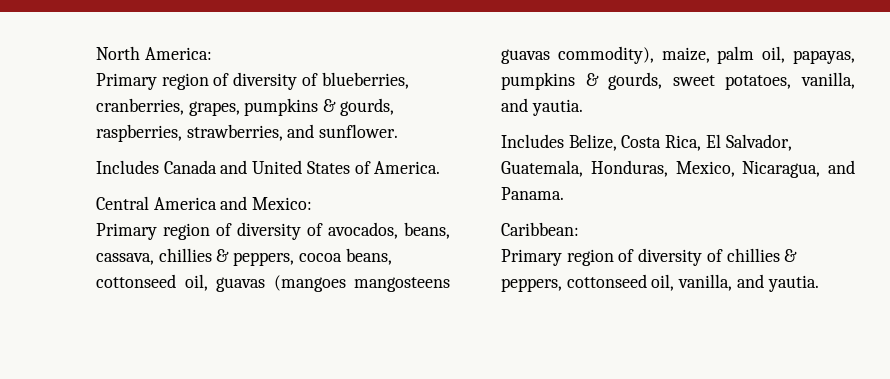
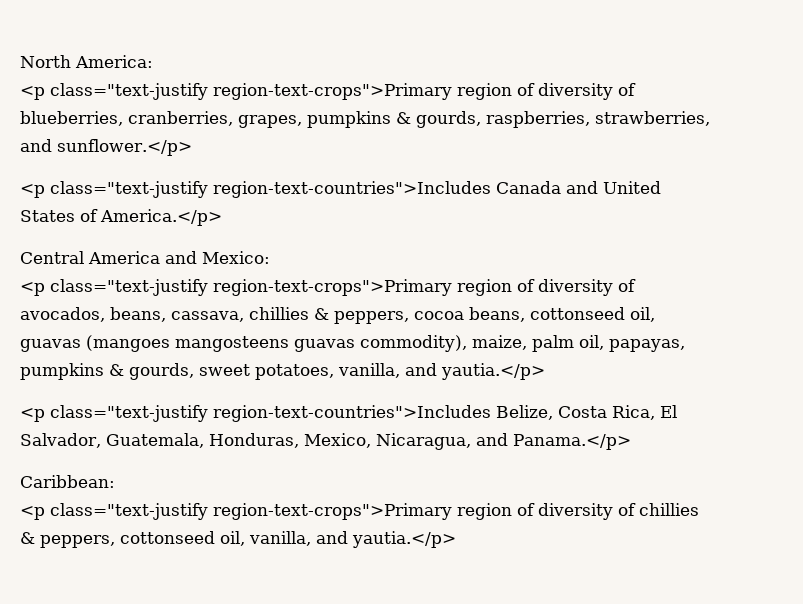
[96,73,157,90] Primary -> [20,83,452,100] <p class="text-justify region-text-crops">Primary
[319,124,399,138] [96,160,159,174] sunflower. // Includes -> [57,139,192,156] [20,181,491,198] sunflower.</p> // <p class="text-justify region-text-countries">Includes
[374,161,441,174] America. -> [100,209,222,226] America.</p>
[96,223,157,240] Primary -> [20,279,452,296] <p class="text-justify region-text-crops">Primary
[531,99,583,116] [501,134,564,148] yautia. // Includes -> [441,363,545,380] [20,405,491,422] yautia.</p> // <p class="text-justify region-text-countries">Includes
[501,187,564,200] Panama. -> [512,434,631,450] Panama.</p>
[501,249,562,266] Primary -> [20,503,452,520] <p class="text-justify region-text-crops">Primary
[767,275,819,292] yautia. -> [352,531,456,548] yautia.</p>

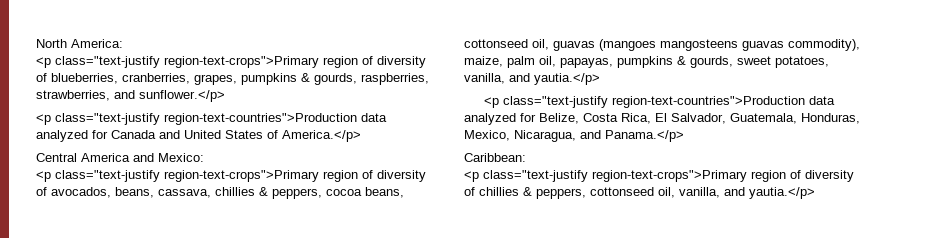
[213,181,491,198] region-text-countries">Includes -> [164,113,387,125] [36,130,108,142] region-text-countries">Production data analyzed for
[213,405,491,422] region-text-countries">Includes -> [612,96,836,108] [464,113,536,125] region-text-countries">Production data analyzed for

